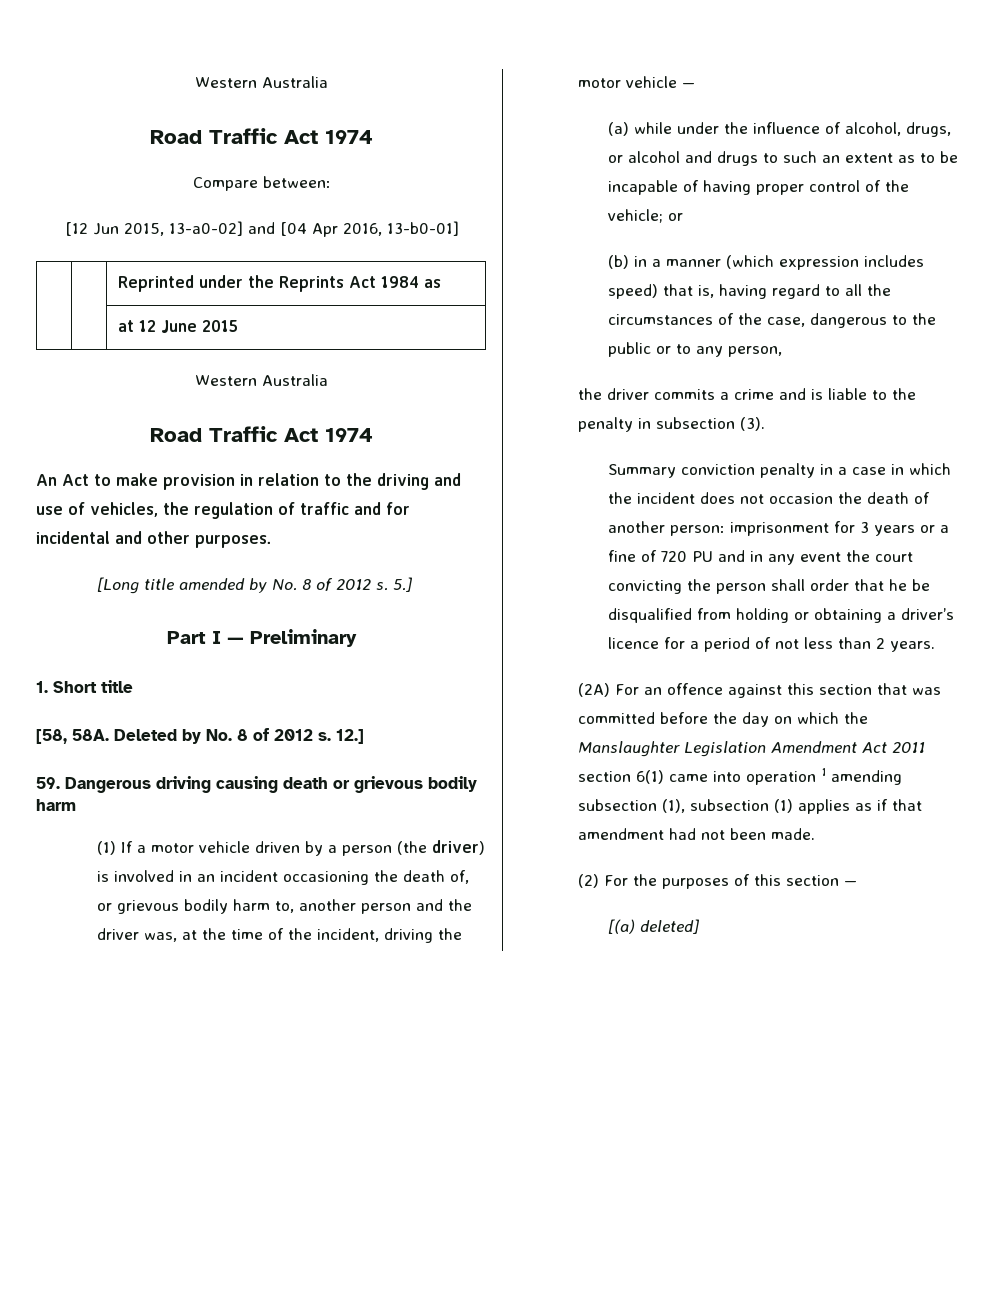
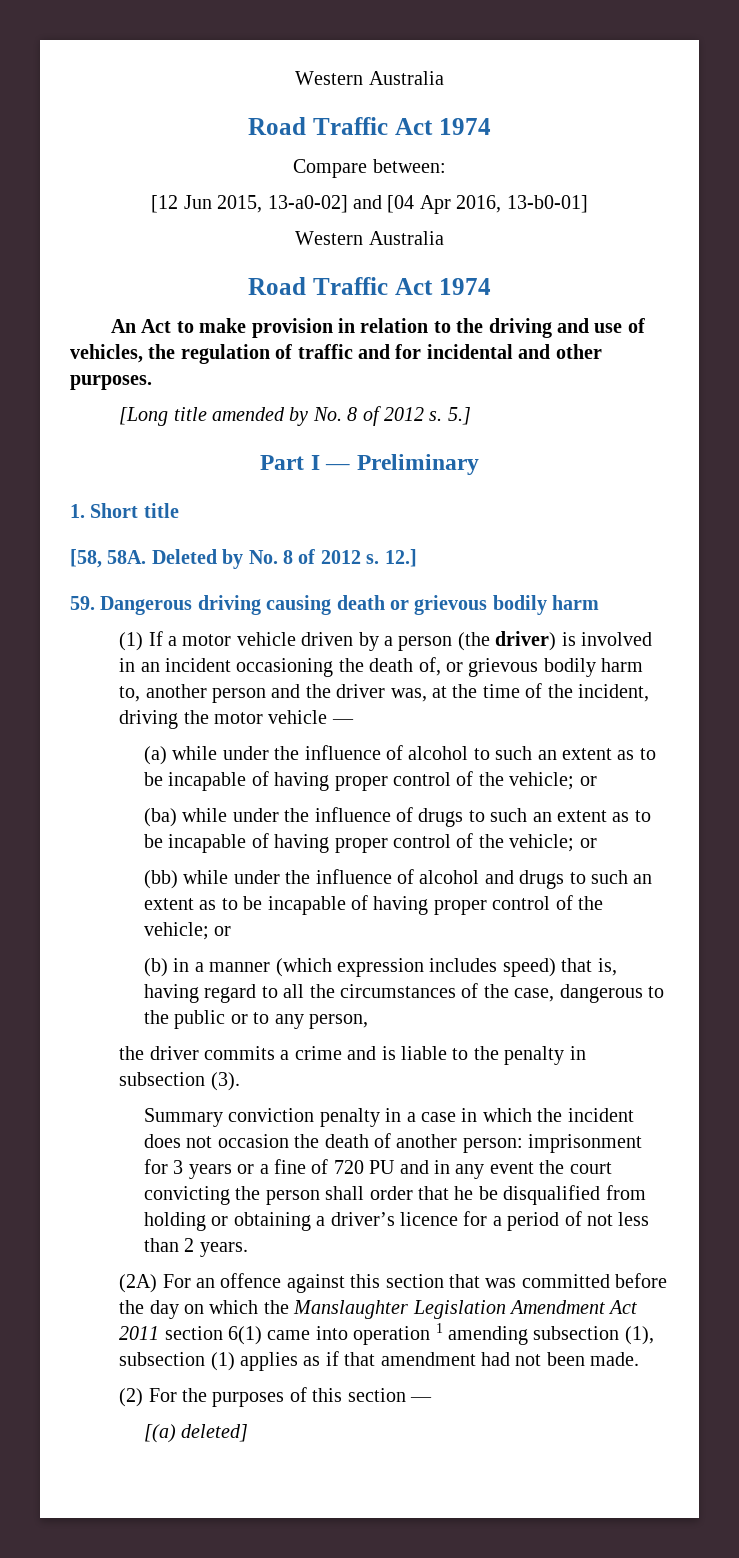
[118,275,442,292] [118,320,239,333] // | | Reprinted under the Reprints Act 1984 as // | | at 12 June 2015 -> (588, 204) none
[845,122,952,137] [608,155,624,163] alcohol, drugs, or -> [408,746,656,760] [143,771,597,791] [143,807,651,827] [143,833,597,853] [143,869,414,889] alcohol to such an extent as to be incapable of having proper control of the vehicle; or // (ba) while under the influence of drugs to such an extent as to be incapable of having proper control of the vehicle; or // (bb) while under the influence of

